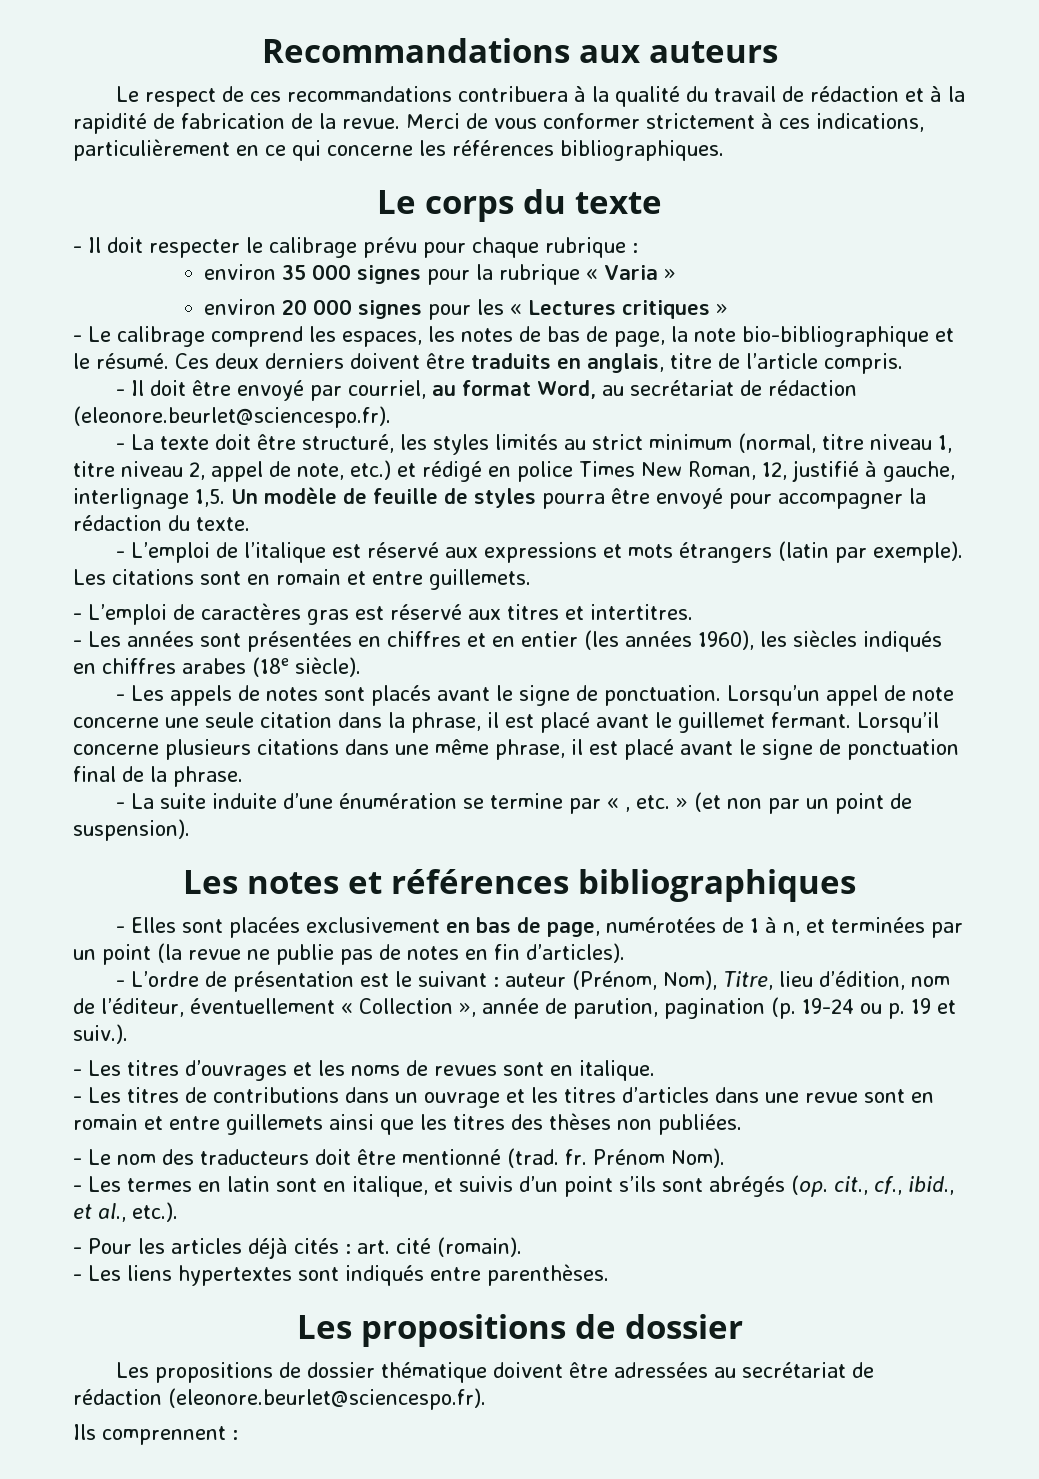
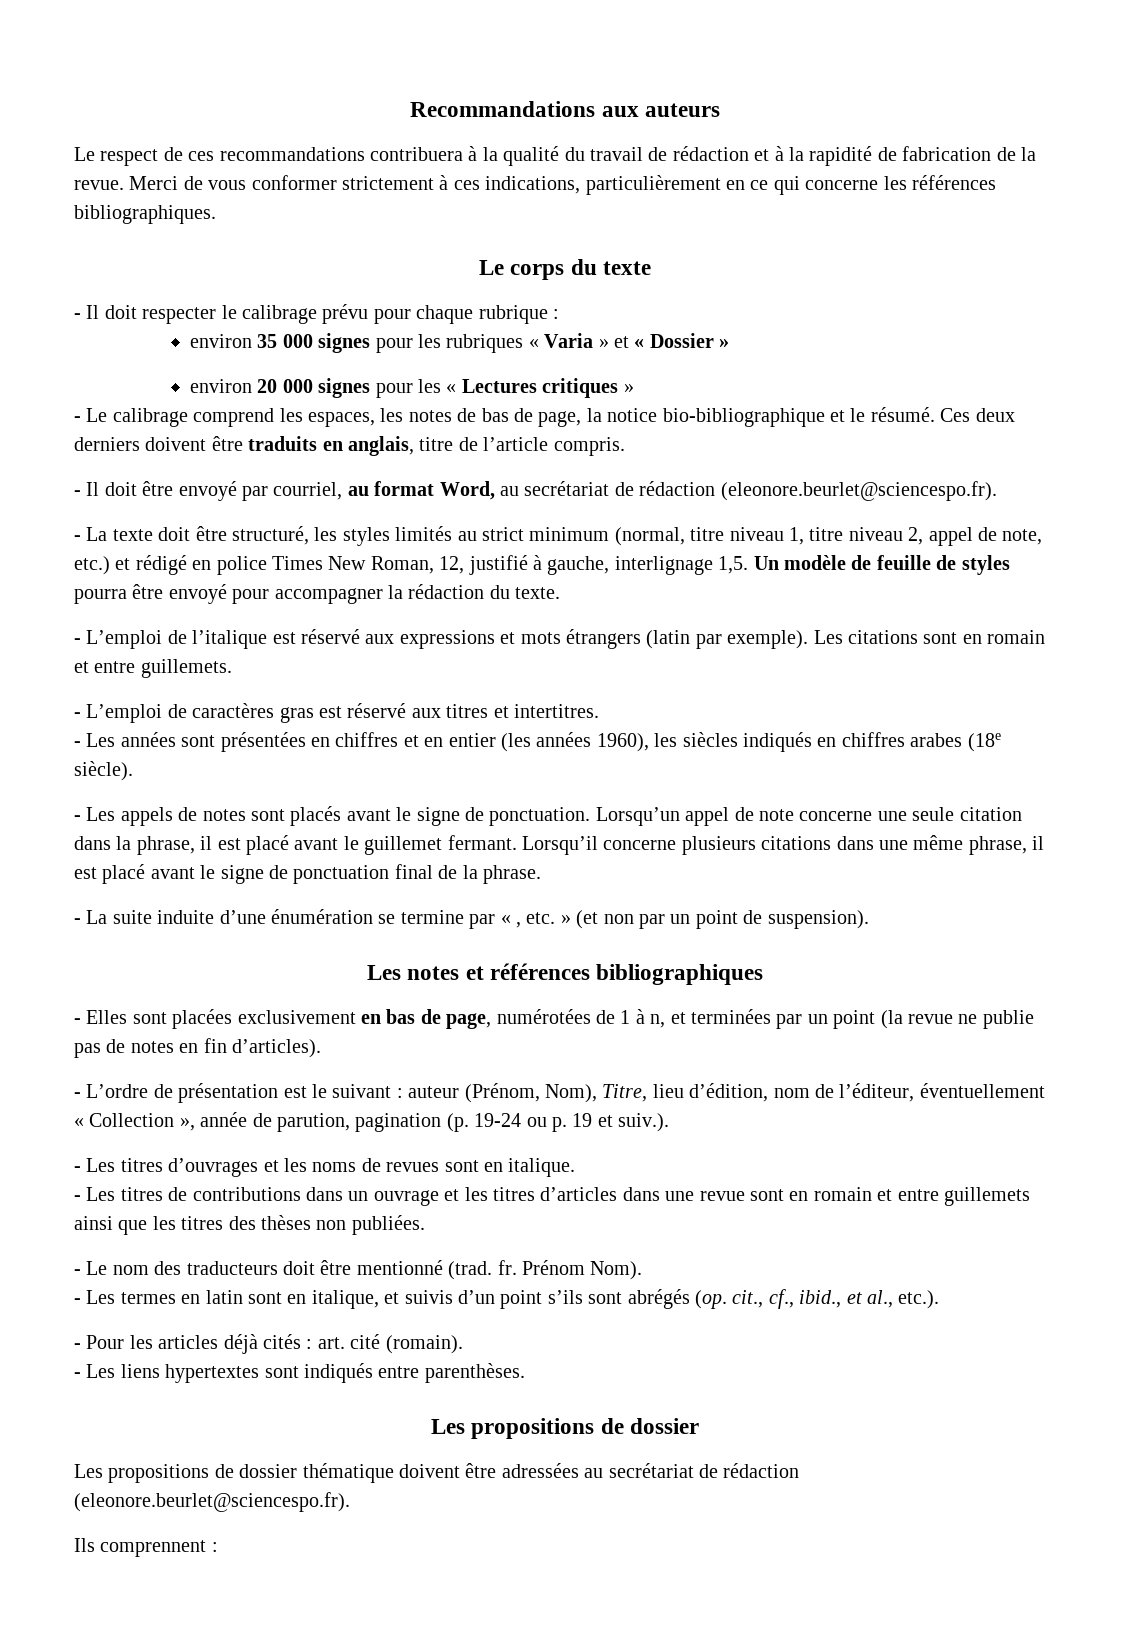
[476,264,581,285] la rubrique -> [418,334,524,353] les rubriques
(677, 274) none -> [614,333,730,348] et « Dossier »
[694,328,736,342] note -> [607,408,658,422] notice

